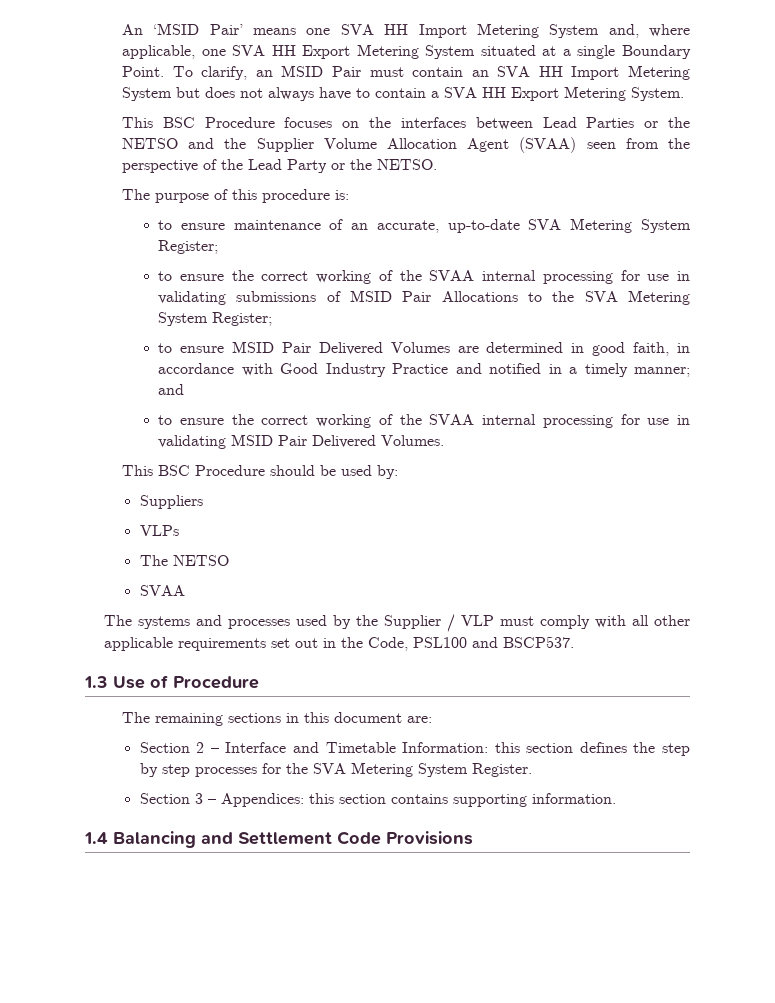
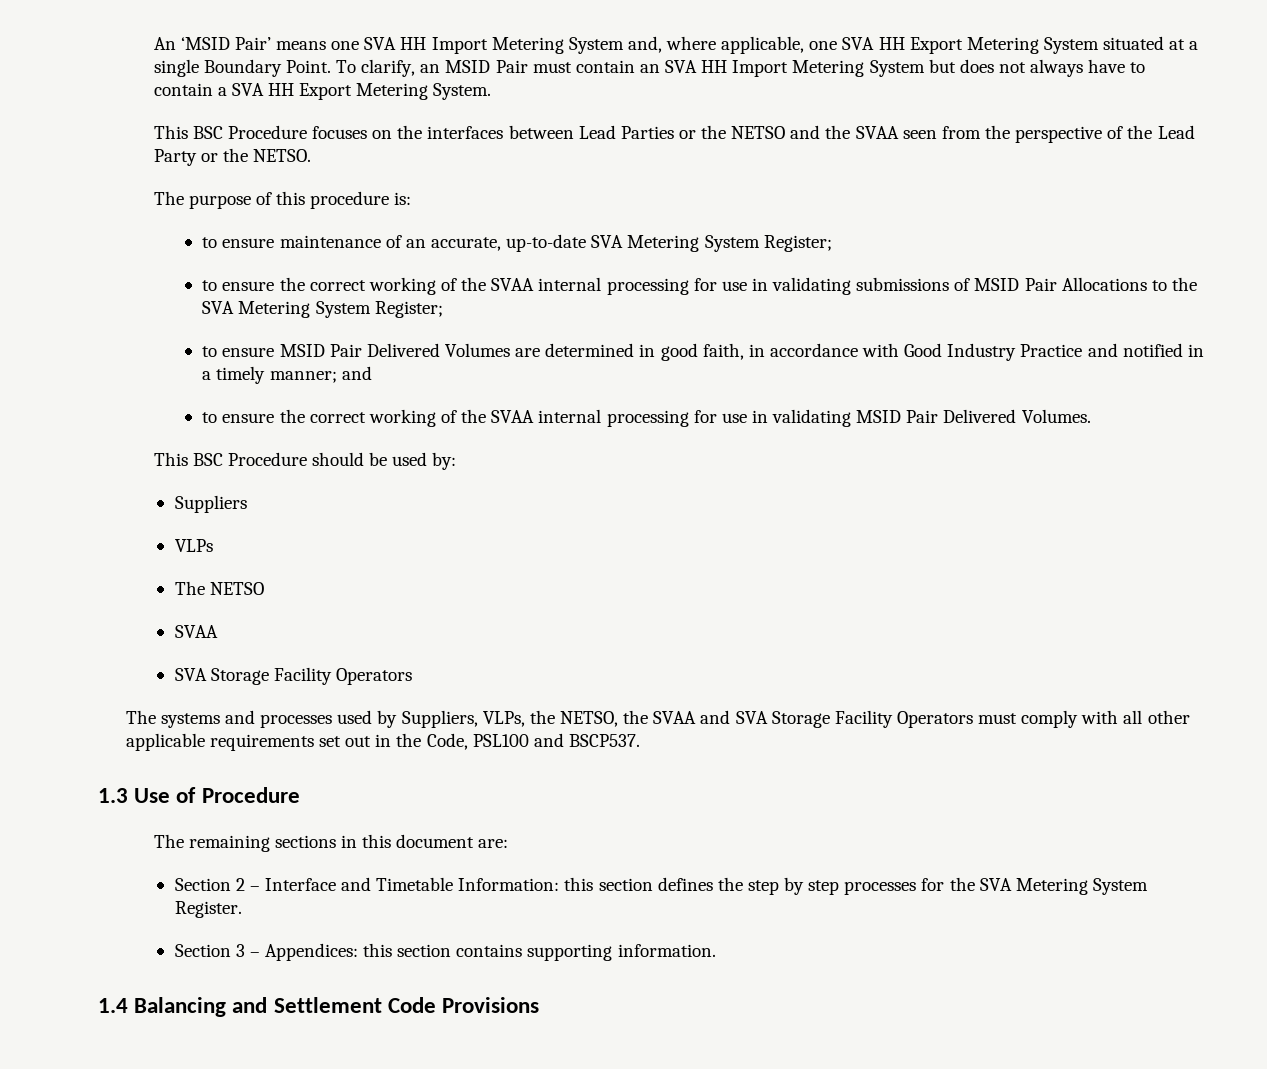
[256,137,577,153] Supplier Volume Allocation Agent (SVAA) -> [855,126,899,139] SVAA
(185, 590) none -> [174,667,412,685] // SVA Storage Facility Operators
[355,614,494,632] the Supplier / VLP -> [401,710,973,728] Suppliers, VLPs, the NETSO, the SVAA and SVA Storage Facility Operators

